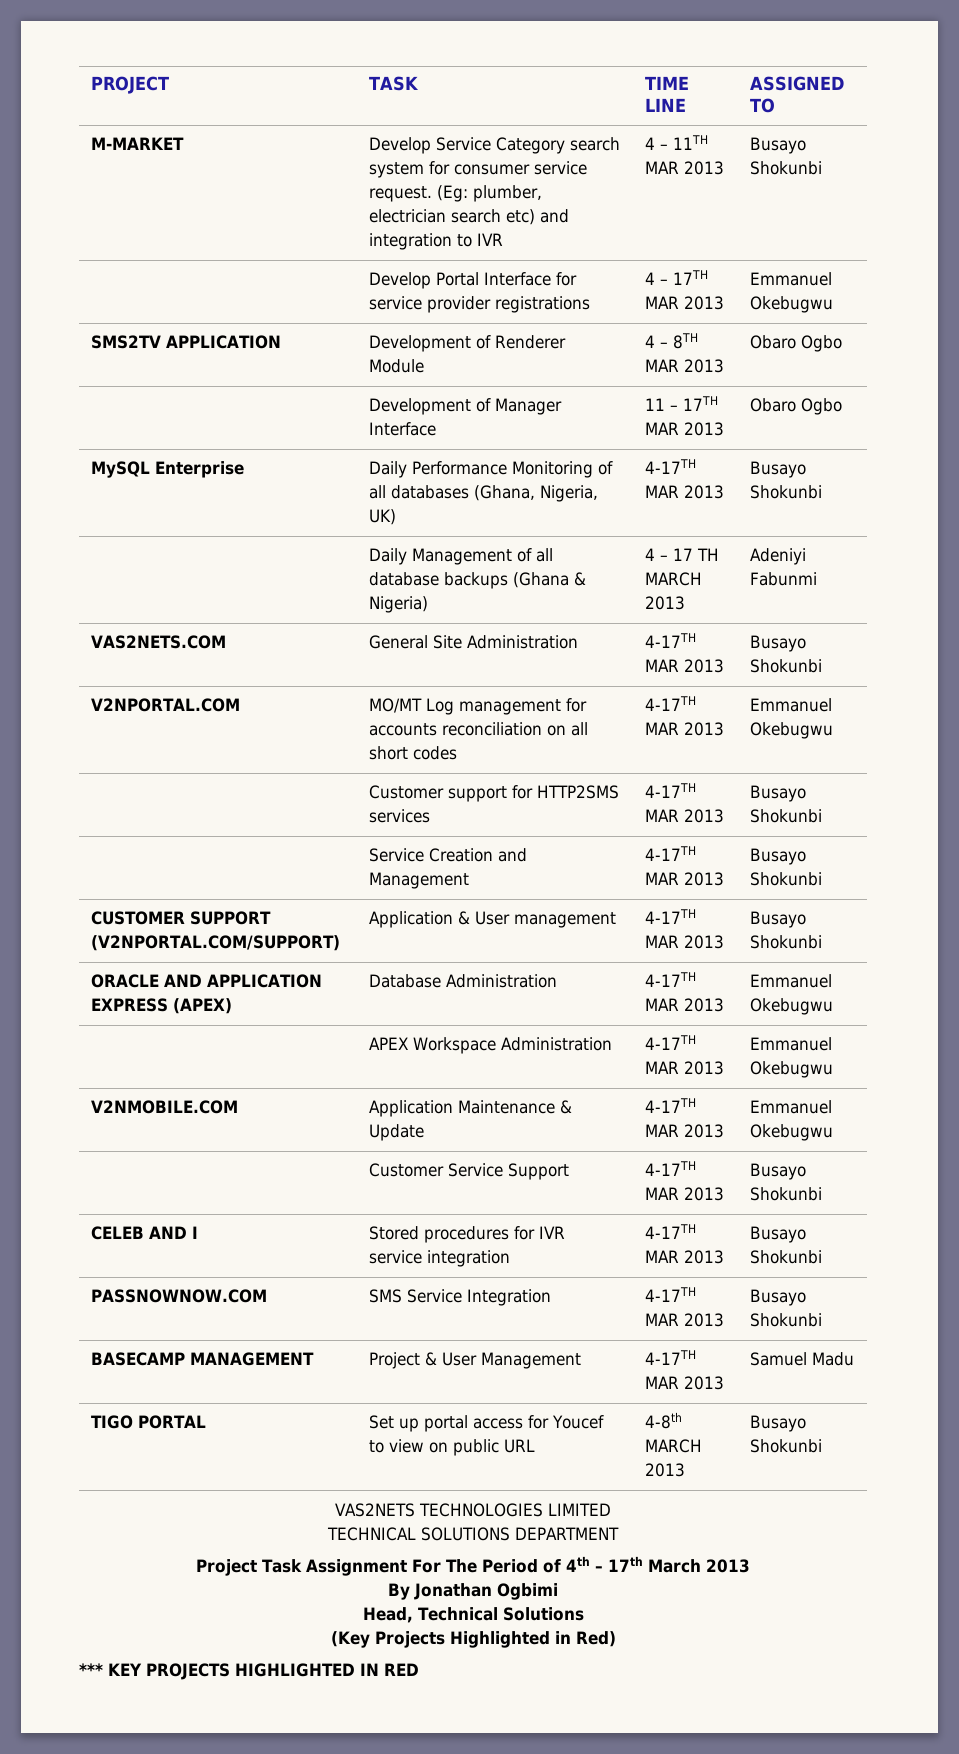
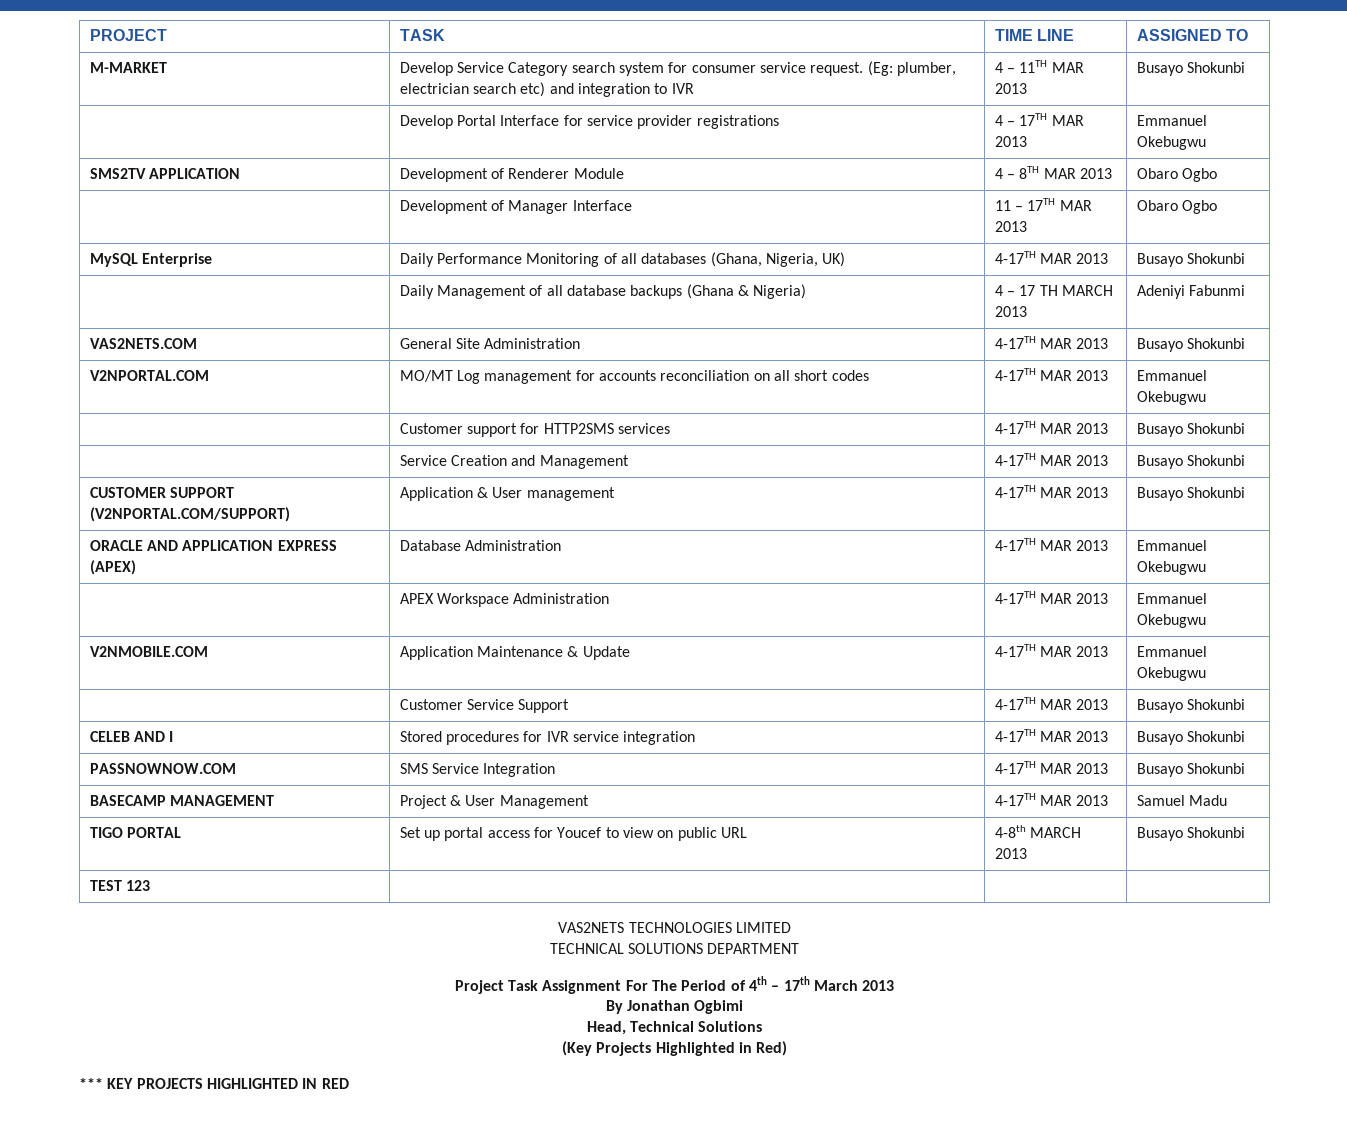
(822, 1446) none -> [89,880,151,891] // TEST 123 | | |

